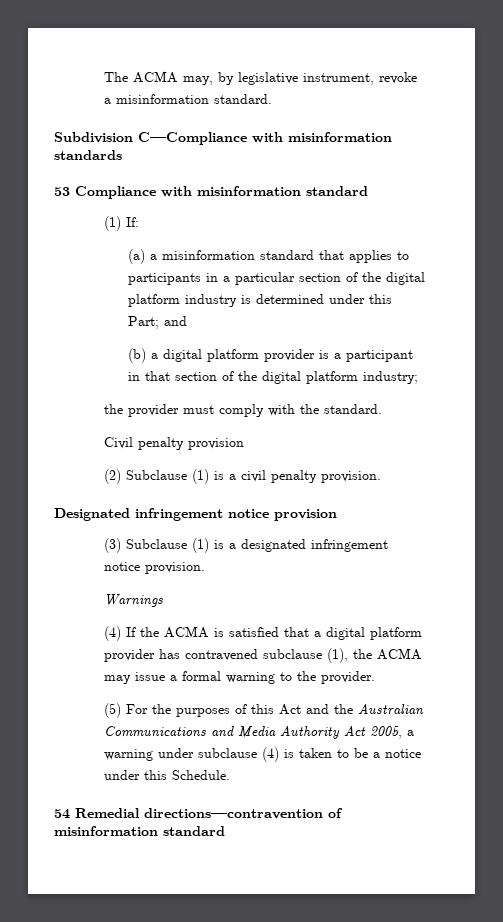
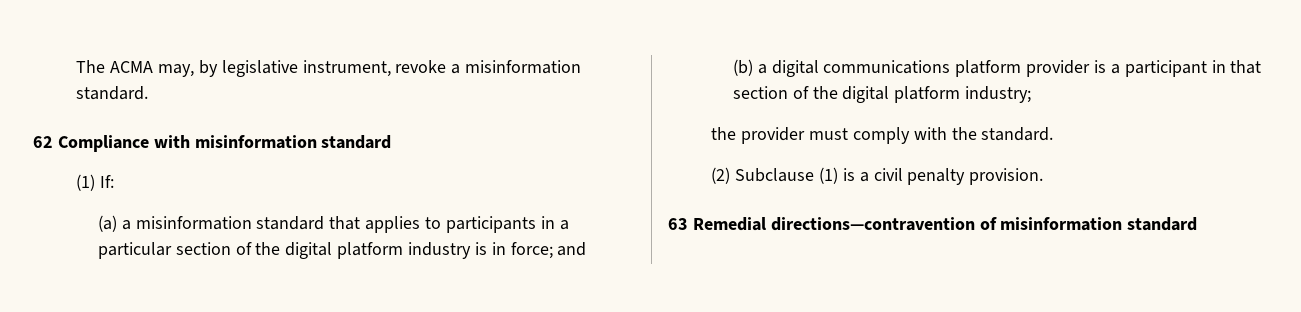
[54,132,392,145] [54,150,122,160] [54,187,70,196] Subdivision C—Compliance with misinformation standards // 53 -> [33,136,53,148] 62
[256,294,393,304] [128,316,160,329] determined under this Part; -> [491,242,553,259] in force;
(203, 355) none -> [823,60,951,74] communications
[103,437,244,450] // Civil penalty provision -> (1054, 134) none
[54,508,337,521] [103,538,388,553] [103,562,205,574] [103,594,163,607] [103,626,422,641] [103,648,422,663] [103,671,375,684] [103,703,424,718] [103,726,414,739] [103,747,421,762] [103,770,230,780] [54,809,70,819] Designated infringement notice provision // (3) Subclause (1) is a designated infringement notice provision. // Warnings // (4) If the ACMA is satisfied that a digital platform provider has contravened subclause (1), the ACMA may issue a formal warning to the provider. // (5) For the purposes of this Act and the Australian Communications and Media Authority Act 2005, a warning under subclause (4) is taken to be a notice under this Schedule. // 54 -> [668,218,688,230] 63

